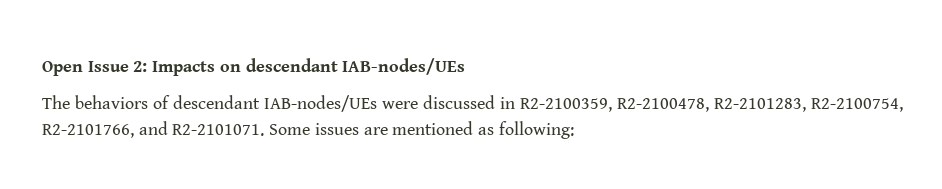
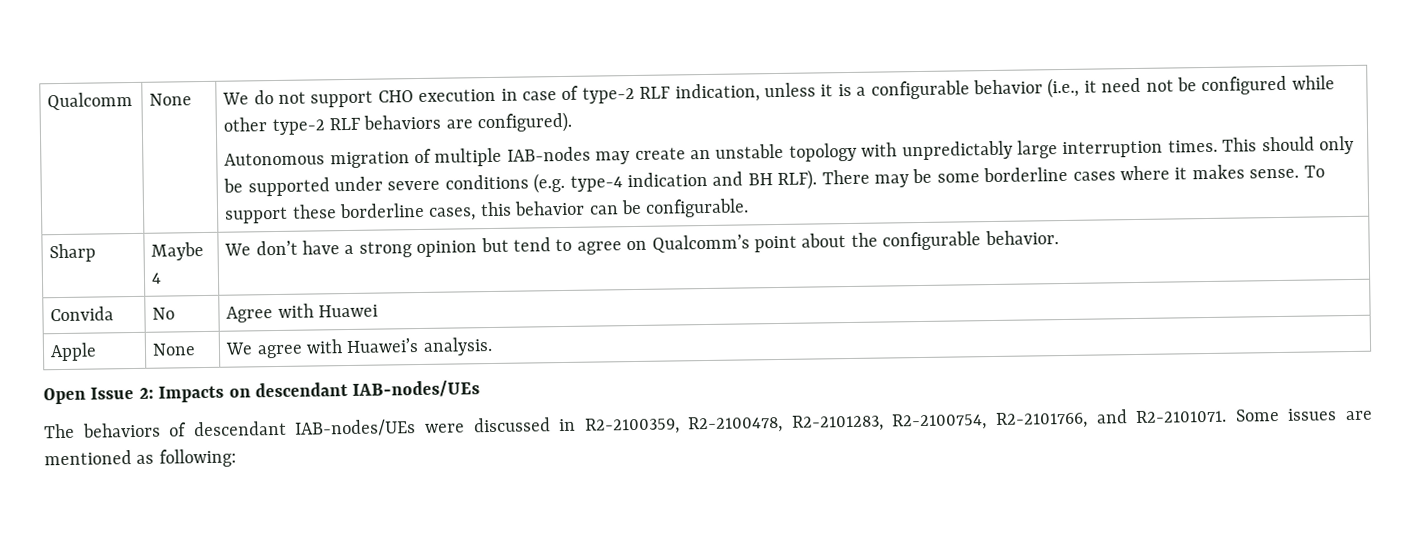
(42, 68) none -> [47,91,134,111] [149,93,193,106] [222,75,1335,108] [223,111,573,136] [224,135,1354,169] [223,164,1325,197] [224,198,750,224] [49,243,97,263] [151,241,205,261] [151,272,163,284] [224,230,1059,258] [50,306,115,322] [152,307,176,320] [226,303,378,323] [50,342,98,362] [152,343,197,356] [225,336,493,359] Qualcomm | None | We do not support CHO execution in case of type-2 RLF indication, unless it is a configurable behavior (i.e., it need not be configured while other type-2 RLF behaviors are configured). // Autonomous migration of multiple IAB-nodes may create an unstable topology with unpredictably large interruption times. This should only be supported under severe conditions (e.g. type-4 indication and BH RLF). There may be some borderline cases where it makes sense. To support these borderline cases, this behavior can be configurable. // Sharp | Maybe 4 | We don’t have a strong opinion but tend to agree on Qualcomm’s point about the configurable behavior. // Convida | No | Agree with Huawei // Apple | None | We agree with Huawei’s analysis. //

